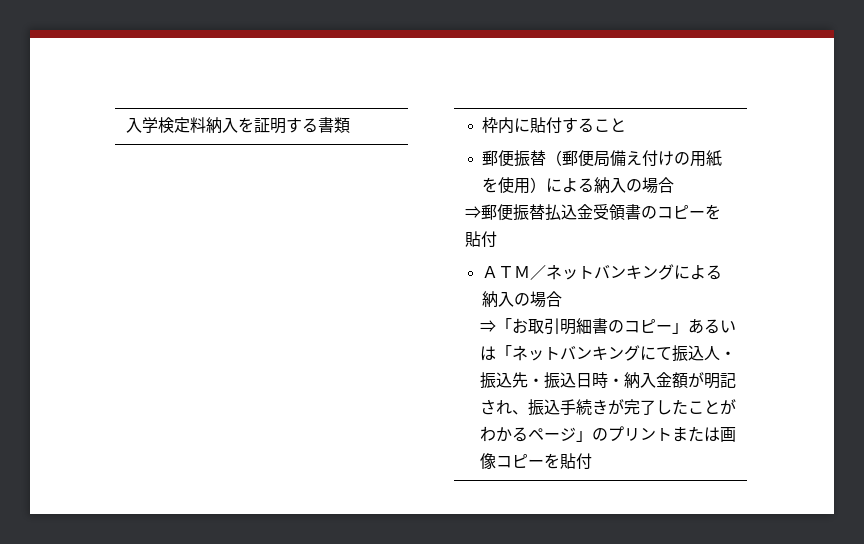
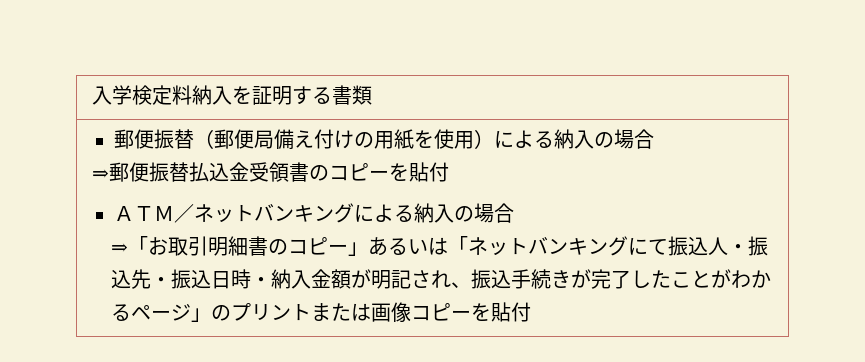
[482,117,627,134] 枠内に貼付すること // -> (372, 95) none

